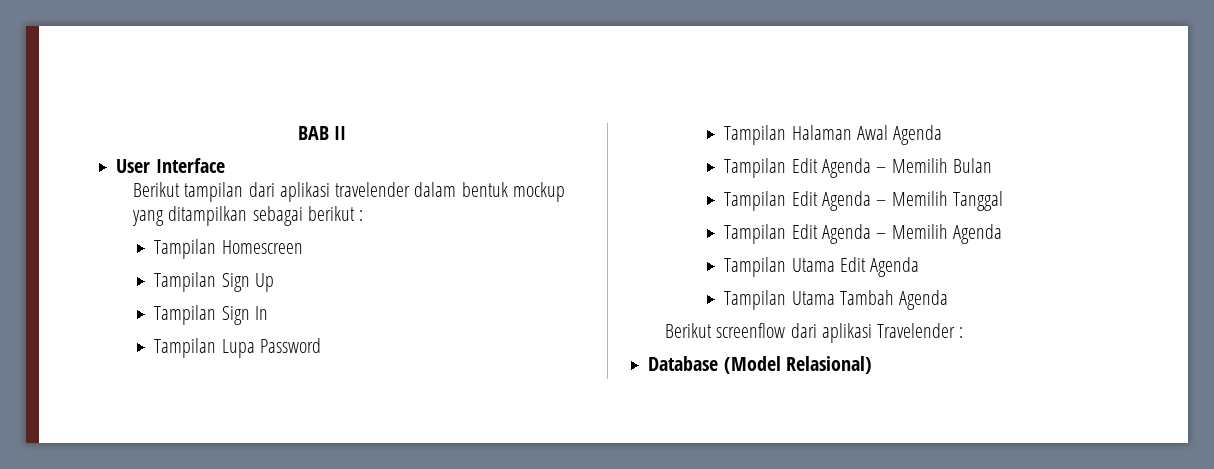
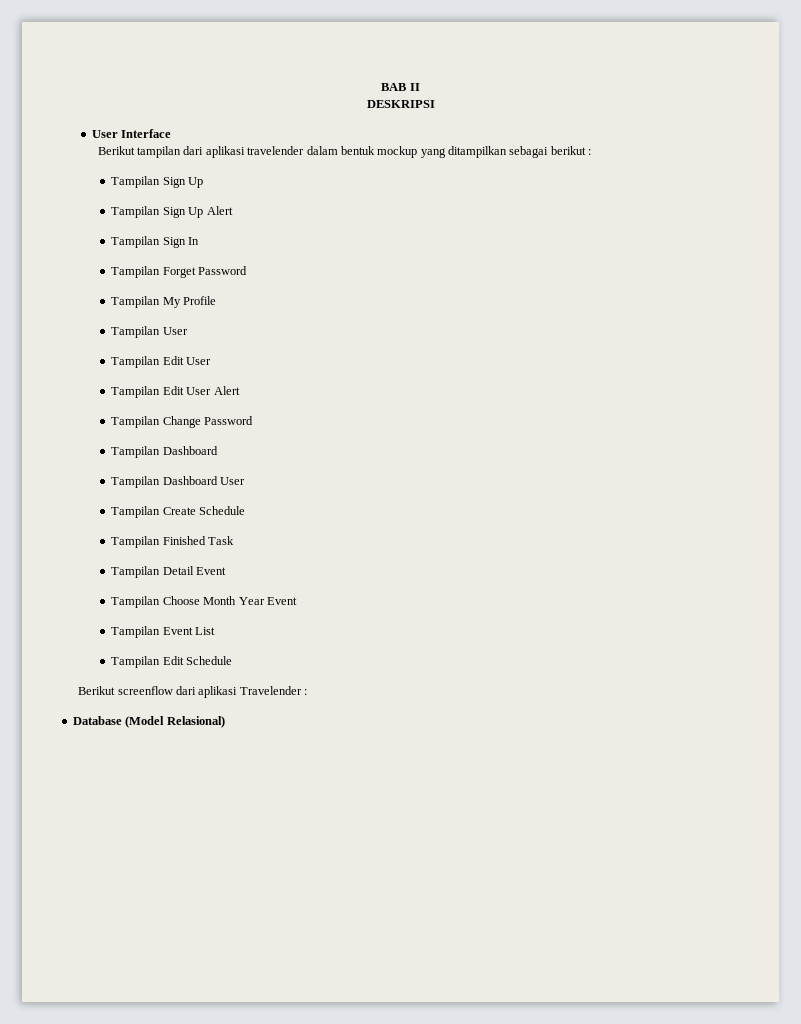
(347, 133) none -> [366,100,435,108] // DESKRIPSI
[221,240,303,254] [154,272,274,292] Homescreen // Tampilan Sign Up -> [162,177,204,188] [111,206,233,218] Sign Up // Tampilan Sign Up Alert
[221,338,321,358] [724,125,943,145] [724,158,992,178] [724,191,1003,211] [724,224,1002,244] [724,257,920,277] [724,290,949,310] Lupa Password // Tampilan Halaman Awal Agenda // Tampilan Edit Agenda – Memilih Bulan // Tampilan Edit Agenda – Memilih Tanggal // Tampilan Edit Agenda – Memilih Agenda // Tampilan Utama Edit Agenda // Tampilan Utama Tambah Agenda -> [162,266,248,278] [111,296,217,308] [111,326,188,338] [111,356,212,368] [111,386,240,398] [111,416,254,428] [111,446,218,458] [111,476,246,488] [111,506,246,518] [111,536,235,548] [111,566,227,578] [111,596,297,608] [111,626,216,638] [111,656,233,668] Forget Password // Tampilan My Profile // Tampilan User // Tampilan Edit User // Tampilan Edit User Alert // Tampilan Change Password // Tampilan Dashboard // Tampilan Dashboard User // Tampilan Create Schedule // Tampilan Finished Task // Tampilan Detail Event // Tampilan Choose Month Year Event // Tampilan Event List // Tampilan Edit Schedule

